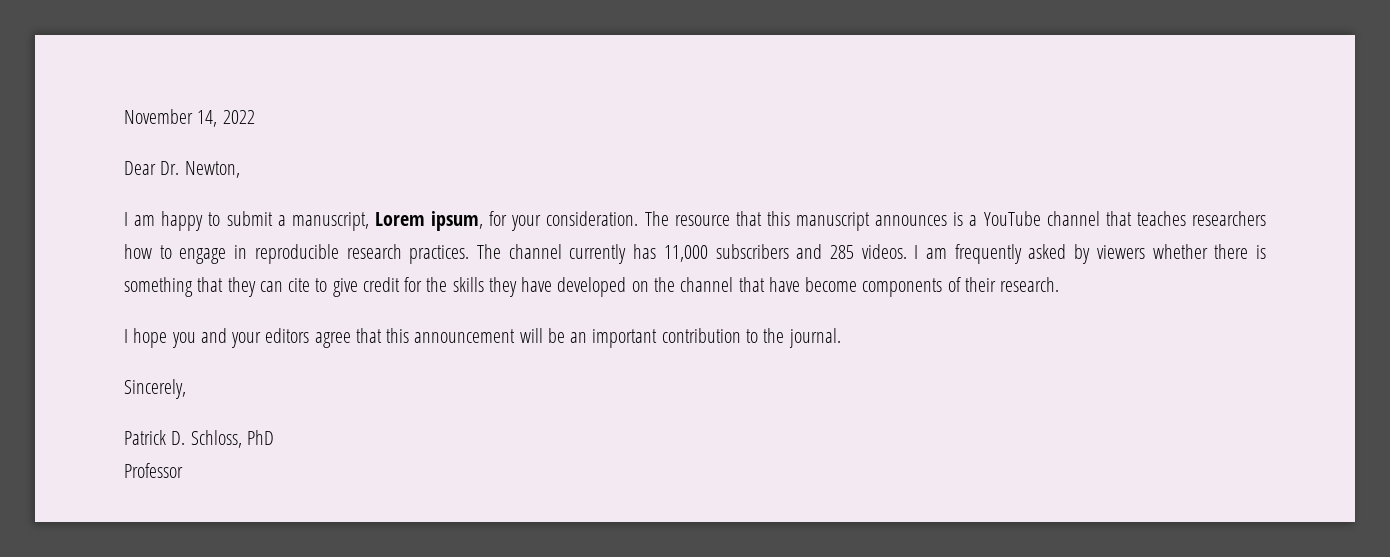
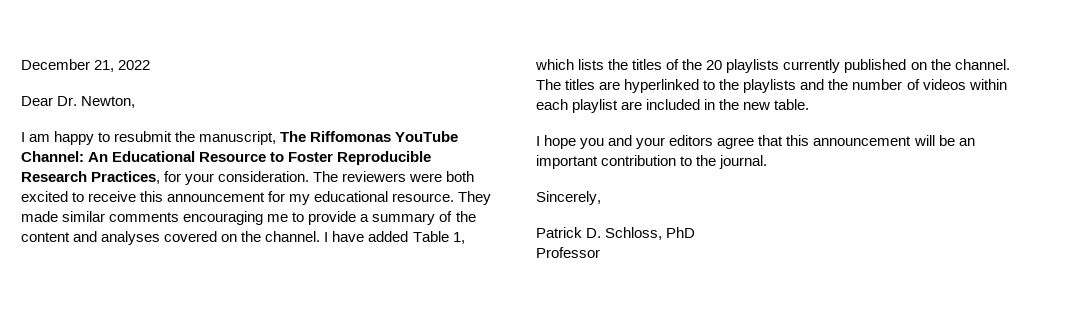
[124,109,218,127] November 14, -> [21,59,115,72] December 21,
[226,211,1267,231] [124,244,1267,264] [124,277,1060,297] submit a manuscript, Lorem ipsum, for your consideration. The resource that this manuscript announces is a YouTube channel that teaches researchers how to engage in reproducible research practices. The channel currently has 11,000 subscribers and 285 videos. I am frequently asked by viewers whether there is something that they can cite to give credit for the skills they have developed on the channel that have become components of their research. -> [114,131,459,145] [21,151,432,165] [21,171,475,185] [21,191,492,205] [21,211,476,225] [21,231,465,245] [535,59,1010,73] [536,79,1007,93] [536,99,810,113] resubmit the manuscript, The Riffomonas YouTube Channel: An Educational Resource to Foster Reproducible Research Practices, for your consideration. The reviewers were both excited to receive this announcement for my educational resource. They made similar comments encouraging me to provide a summary of the content and analyses covered on the channel. I have added Table 1, which lists the titles of the 20 playlists currently published on the channel. The titles are hyperlinked to the playlists and the number of videos within each playlist are included in the new table.

